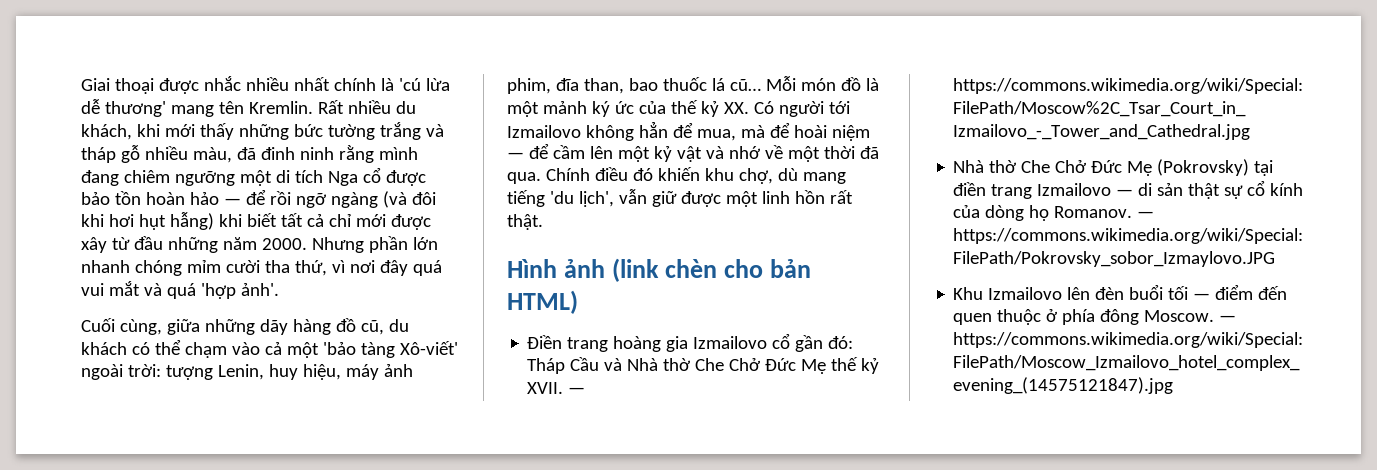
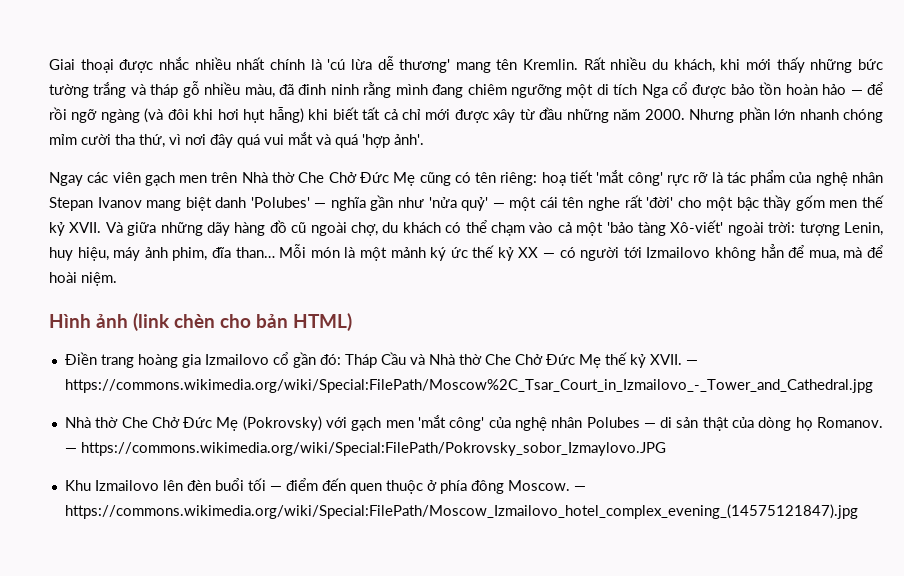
[81,318,162,335] Cuối cùng, -> [49,170,884,186] [49,195,884,211] [49,222,123,236] Ngay các viên gạch men trên Nhà thờ Che Chở Đức Mẹ cũng có tên riêng: hoạ tiết 'mắt công' rực rỡ là tác phẩm của nghệ nhân Stepan Ivanov mang biệt danh 'Polubes' — nghĩa gần như 'nửa quỷ' — một cái tên nghe rất 'đời' cho một bậc thầy gốm men thế kỷ XVII. Và
[360,320,384,335] cũ, -> [291,222,378,236] cũ ngoài chợ,
[583,77,761,94] than, bao thuốc lá cũ… -> [235,247,275,258] than…
[840,77,861,91] đồ -> (340, 252) none
[638,100,774,117] của thế kỷ XX. Có -> [472,245,576,261] thế kỷ XX — có
[831,125,870,141] [507,143,879,162] [507,167,846,184] [507,189,853,207] [507,214,543,230] niệm — để cầm lên một kỷ vật và nhớ về một thời đã qua. Chính điều đó khiến khu chợ, dù mang tiếng 'du lịch', vẫn giữ được một linh hồn rất thật. -> [81,272,117,286] niệm.
[1254,160,1274,176] [953,182,1112,199] tại điền trang Izmailovo -> [326,415,640,431] với gạch men 'mắt công' của nghệ nhân Polubes
[1224,180,1304,199] sự cổ kính -> (729, 424) none

